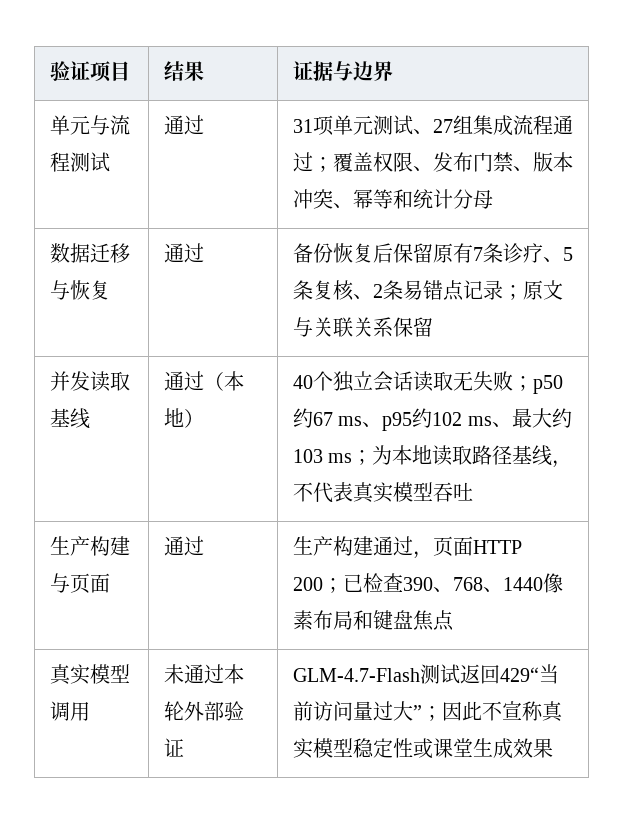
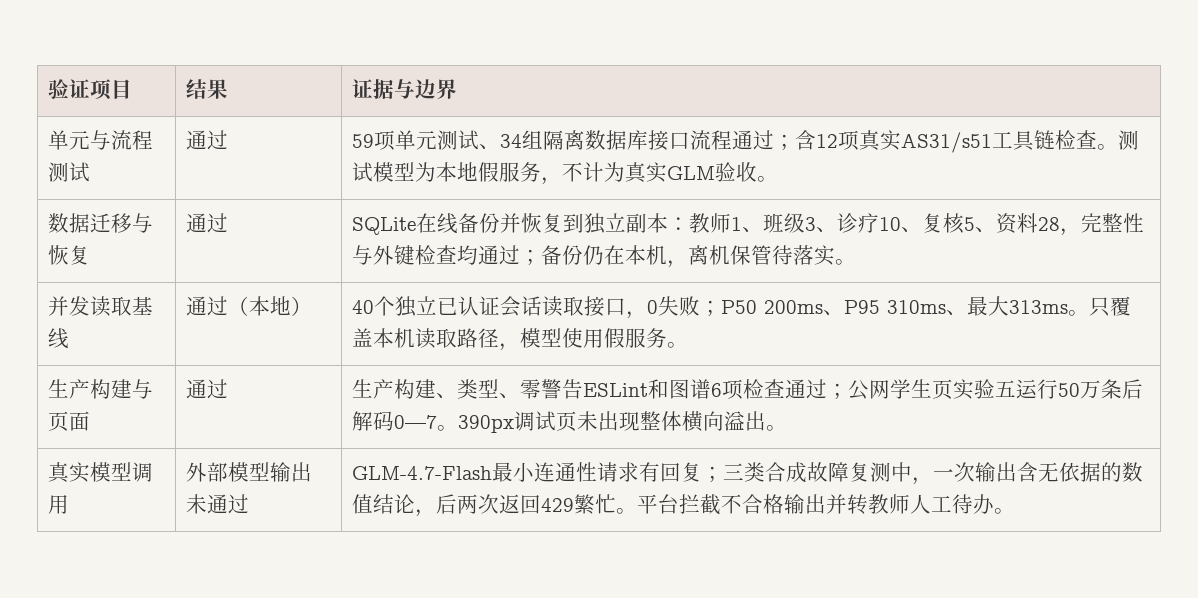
[292,119,313,133] 31 -> [352,134,375,148] 59
[432,115,573,136] [292,152,573,172] [292,189,493,209] 27组集成流程通过；覆盖权限、发布门禁、版本冲突、幂等和统计分母 -> [500,130,1140,153] [352,162,779,185] 34组隔离数据库接口流程通过；含12项真实AS31/s51工具链检查。测试模型为本地假服务，不计为真实GLM验收。
[292,243,573,263] [292,280,563,301] [292,317,433,337] 备份恢复后保留原有7条诊疗、5条复核、2条易错点记录；原文与关联关系保留 -> [352,213,1145,236] [352,245,857,268] SQLite在线备份并恢复到独立副本：教师1、班级3、诊疗10、复核5、资料28，完整性与外键检查均通过；备份仍在本机，离机保管待落实。
(373, 380) none -> [437,296,501,316] 已认证
[452,371,563,394] [292,408,572,431] [292,445,573,468] [292,482,473,503] 无失败；p50约67 ms、p95约102 ms、最大约103 ms；为本地读取路径基线，不代表真实模型吞吐 -> [584,296,1132,319] [352,328,689,351] 接口，0失败；P50 200ms、P95 310ms、最大313ms。只覆盖本机读取路径，模型使用假服务。
[372,536,522,559] [292,573,563,593] [292,610,454,631] 通过，页面HTTP 200；已检查390、768、1440像素布局和键盘焦点 -> [436,379,1144,400] [352,411,788,433] 、类型、零警告ESLint和图谱6项检查通过；公网学生页实验五运行50万条后解码0—7。390px调试页未出现整体横向溢出。
(90, 711) none -> [186,462,313,482] 外部模型输出
[223,664,244,684] [163,701,244,721] [163,738,184,757] [292,664,559,684] [292,701,563,722] [292,738,553,759] 本轮外部验证 | GLM-4.7-Flash测试返回429“当前访问量过大”；因此不宣称真实模型稳定性或课堂生成效果 -> [352,462,1144,485] [352,494,1016,517] | GLM-4.7-Flash最小连通性请求有回复；三类合成故障复测中，一次输出含无依据的数值结论，后两次返回429繁忙。平台拦截不合格输出并转教师人工待办。

